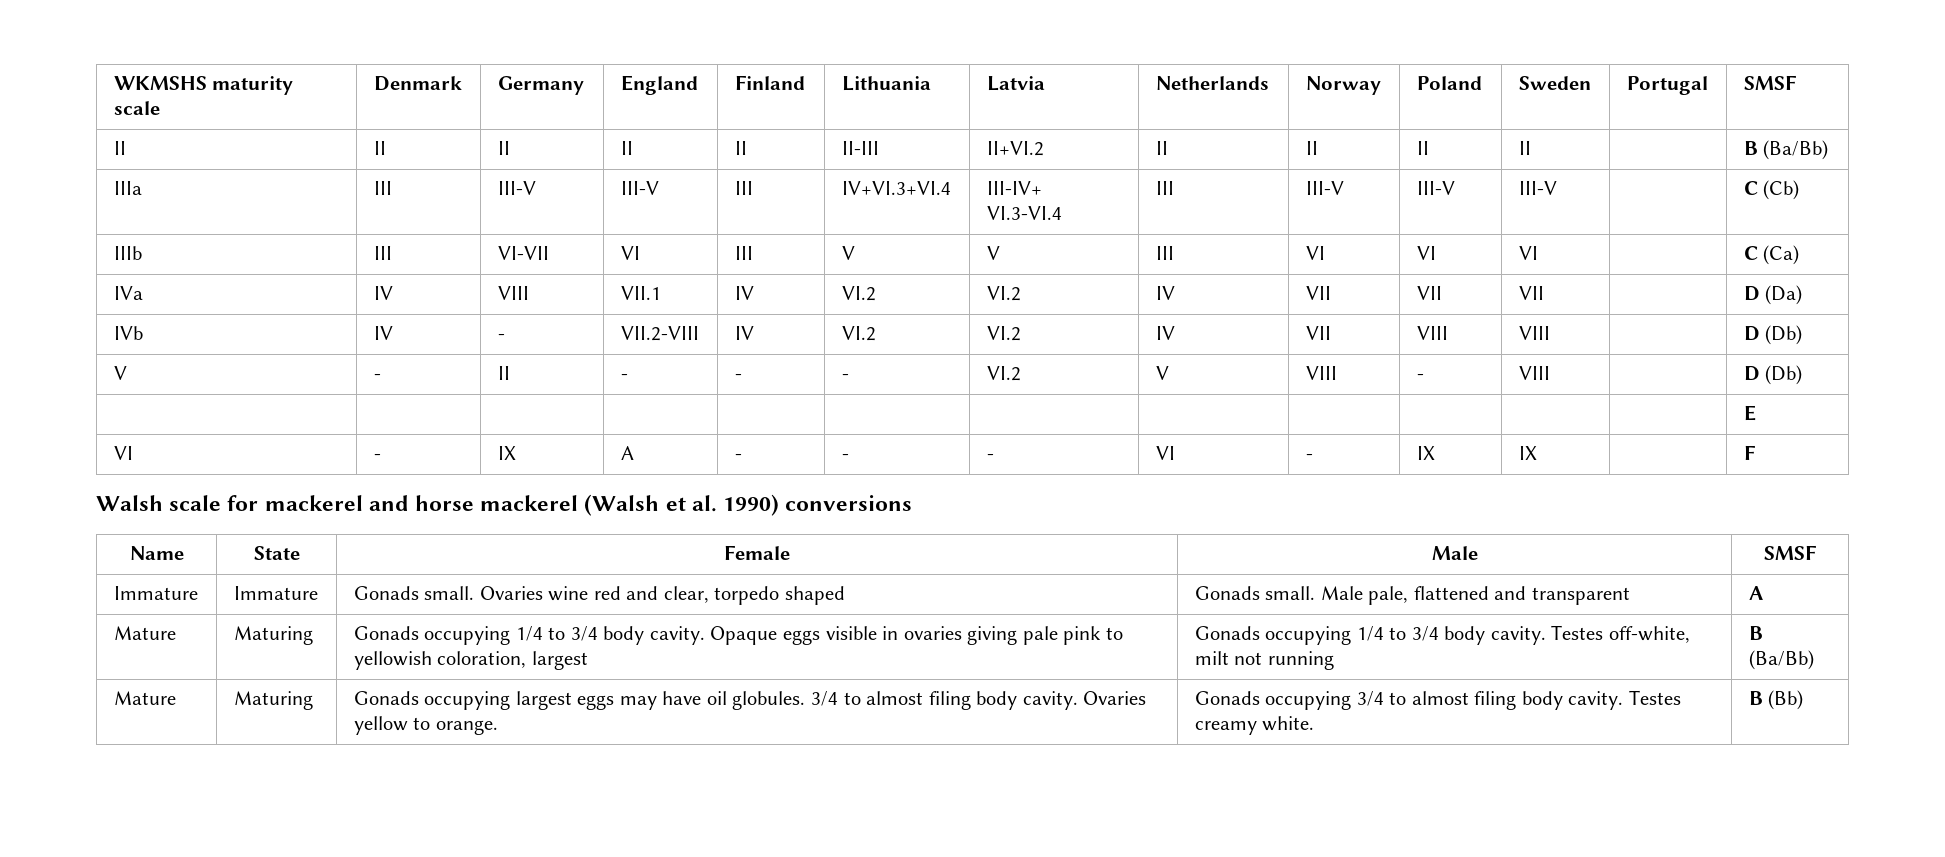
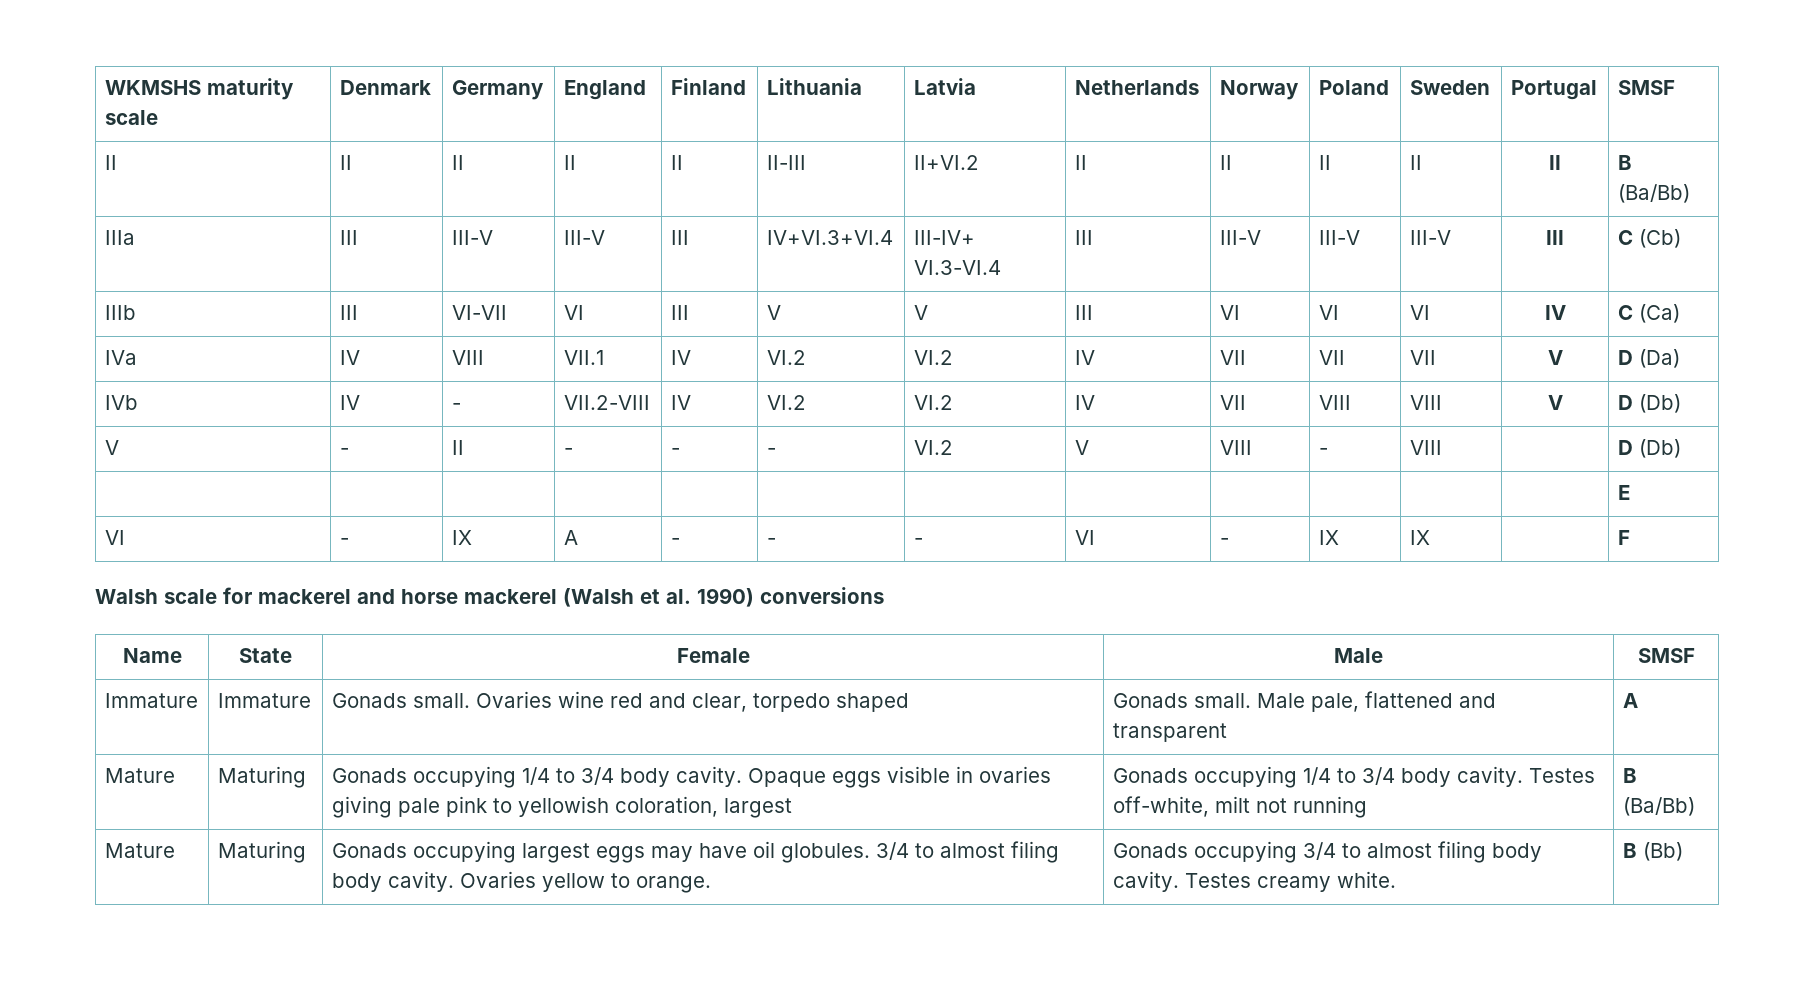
(1531, 148) none -> [1549,155,1561,170] II
(1557, 188) none -> [1546,230,1564,245] III
(1538, 253) none -> [1544,305,1566,320] IV
(1544, 293) none -> [1547,350,1563,365] V
(1550, 333) none -> [1547,395,1563,410] V

